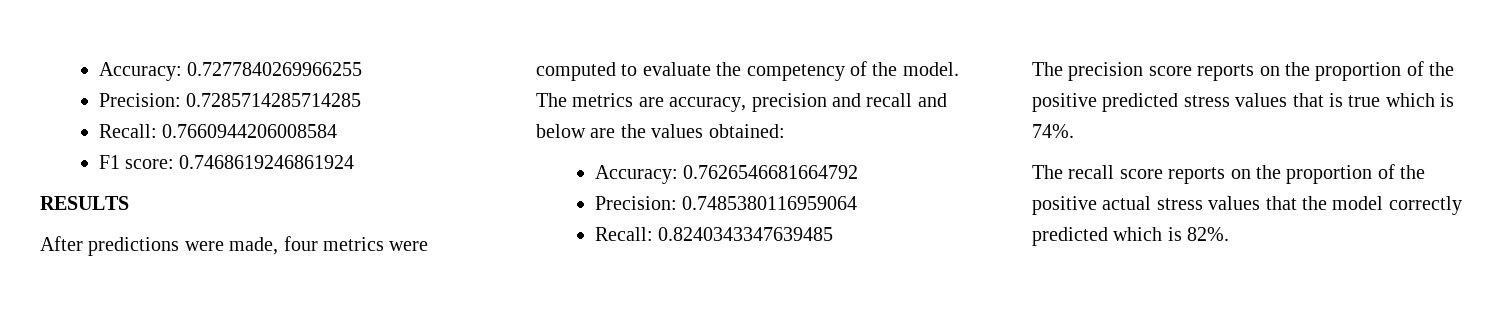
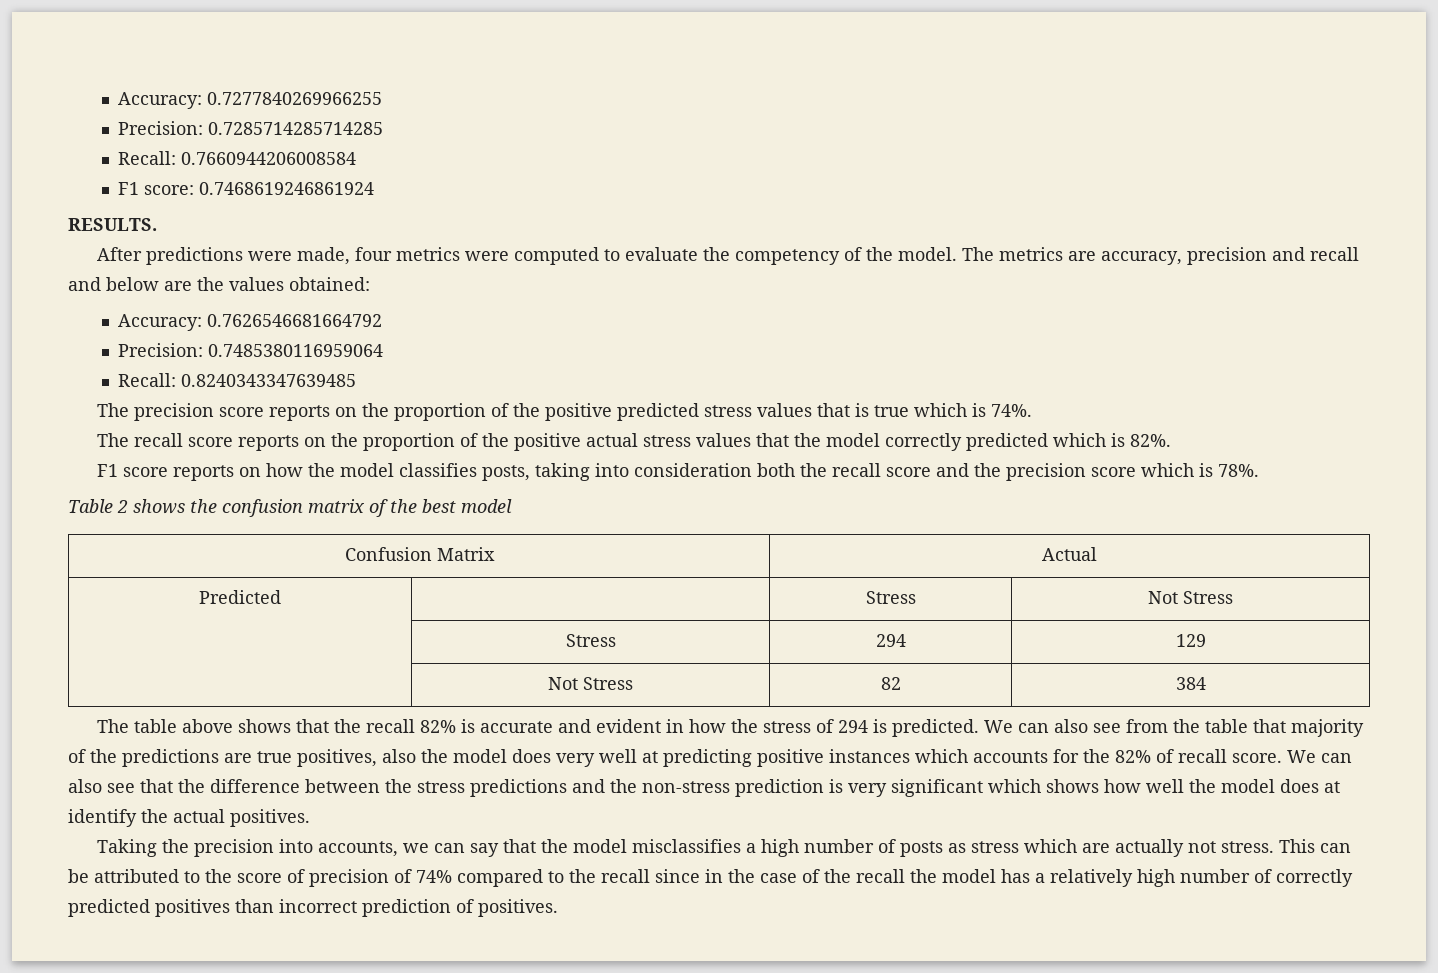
[40,196,129,210] RESULTS -> [68,218,157,231] RESULTS.
(1230, 234) none -> [97,463,1260,481] [68,499,512,517] [344,547,495,561] [1042,547,1097,561] [199,590,281,604] [865,591,916,604] [1148,591,1233,604] [565,634,616,647] [875,634,906,647] [1175,634,1206,647] [548,677,633,690] [880,677,901,690] [1175,677,1206,690] [97,719,1365,737] [68,749,1352,767] [68,779,1340,797] [68,809,310,827] [97,839,1352,857] [68,869,1353,887] [68,899,558,917] // F1 score reports on how the model classifies posts, taking into consideration both the recall score and the precision score which is 78%. // Table 2 shows the confusion matrix of the best model // Confusion Matrix | Actual // Predicted | | Stress | Not Stress // | Stress | 294 | 129 // | Not Stress | 82 | 384 // The table above shows that the recall 82% is accurate and evident in how the stress of 294 is predicted. We can also see from the table that majority of the predictions are true positives, also the model does very well at predicting positive instances which accounts for the 82% of recall score. We can also see that the difference between the stress predictions and the non-stress prediction is very significant which shows how well the model does at identify the actual positives. // Taking the precision into accounts, we can say that the model misclassifies a high number of posts as stress which are actually not stress. This can be attributed to the score of precision of 74% compared to the recall since in the case of the recall the model has a relatively high number of correctly predicted positives than incorrect prediction of positives.

